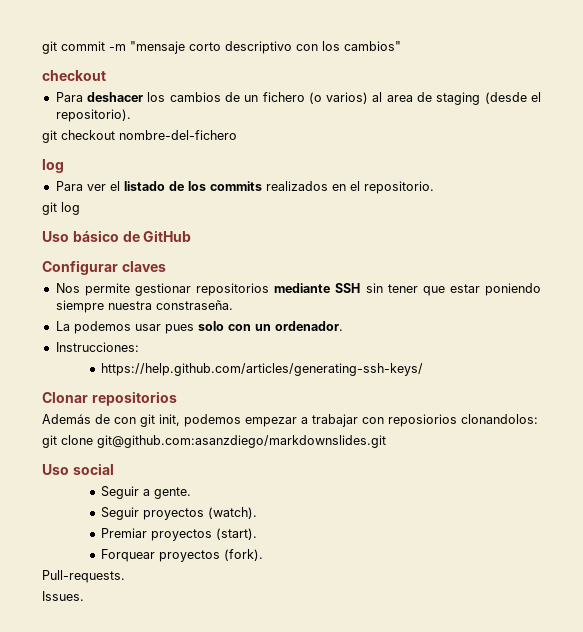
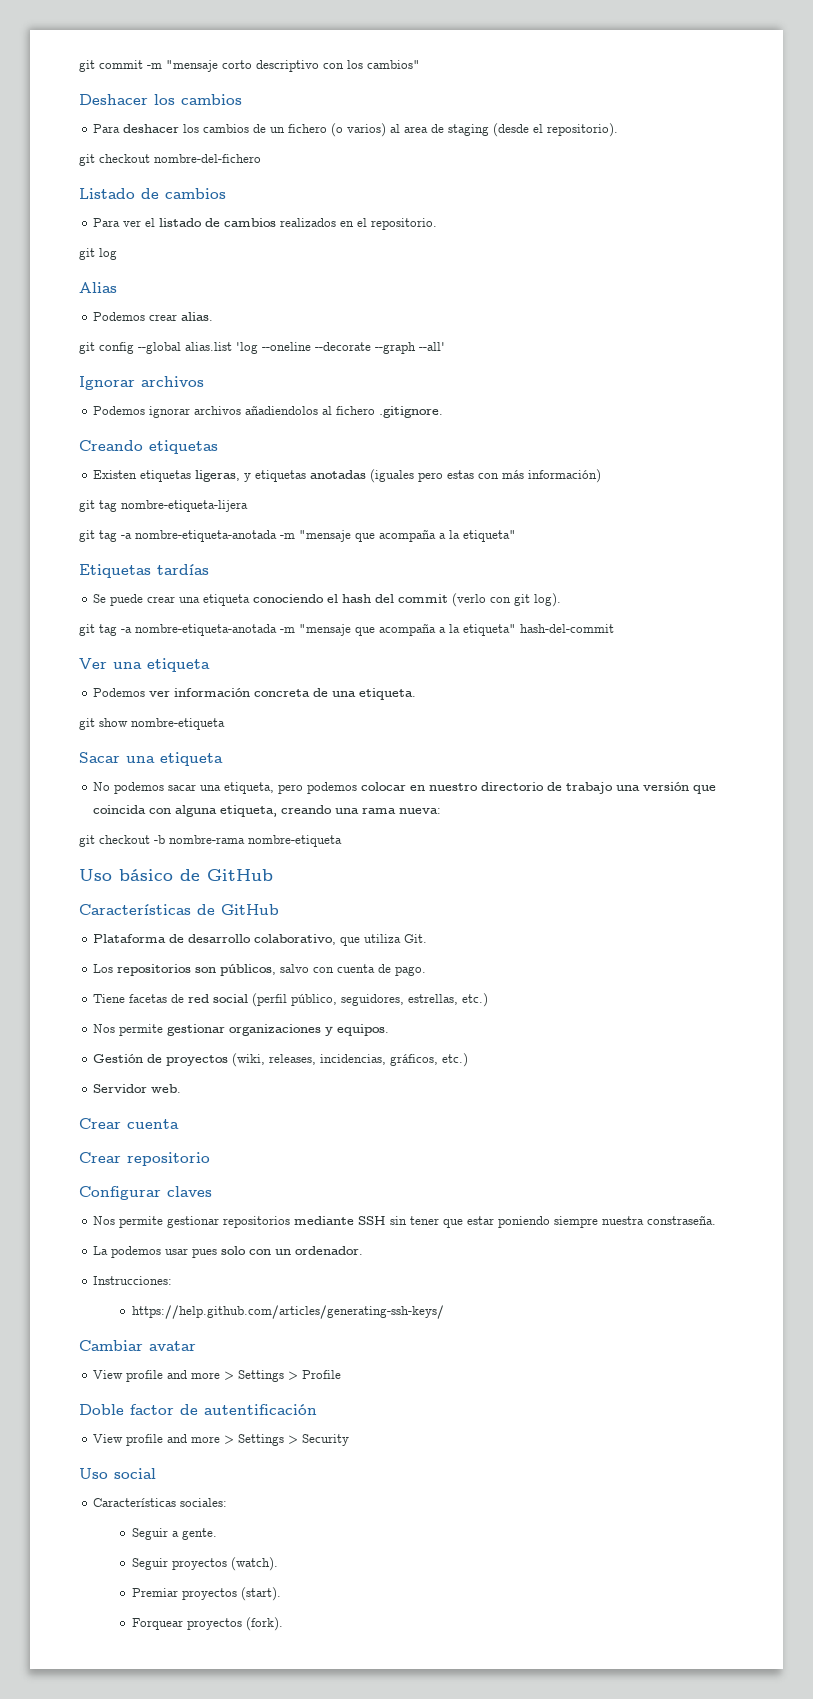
[42,70,106,81] checkout -> [79,94,242,105] Deshacer los cambios
[42,159,64,173] log -> [79,188,226,199] Listado de cambios
[187,181,262,191] los commits -> [224,218,277,227] cambios
[42,230,192,242] Uso básico de GitHub -> [79,282,117,293] [93,312,214,321] [79,342,445,354] [79,376,204,390] [93,405,444,418] [79,440,218,454] [93,469,602,483] [79,500,248,512] [79,529,516,542] [79,564,209,578] [93,593,562,607] [79,623,614,636] [79,658,210,672] [93,688,417,700] [79,718,225,730] [79,752,223,766] [93,782,717,794] [93,805,442,817] [79,835,342,847] [79,869,273,881] [79,904,279,915] [93,934,428,946] [93,964,427,976] [93,993,489,1007] [93,1024,390,1036] [93,1053,469,1067] [93,1084,182,1093] [79,1118,179,1129] [79,1152,210,1166] Alias // Podemos crear alias. // git config --global alias.list 'log --oneline --decorate --graph --all' // Ignorar archivos // Podemos ignorar archivos añadiendolos al fichero .gitignore. // Creando etiquetas // Existen etiquetas ligeras, y etiquetas anotadas (iguales pero estas con más información) // git tag nombre-etiqueta-lijera // git tag -a nombre-etiqueta-anotada -m "mensaje que acompaña a la etiqueta" // Etiquetas tardías // Se puede crear una etiqueta conociendo el hash del commit (verlo con git log). // git tag -a nombre-etiqueta-anotada -m "mensaje que acompaña a la etiqueta" hash-del-commit // Ver una etiqueta // Podemos ver información concreta de una etiqueta. // git show nombre-etiqueta // Sacar una etiqueta // No podemos sacar una etiqueta, pero podemos colocar en nuestro directorio de trabajo una versión que coincida con alguna etiqueta, creando una rama nueva: // git checkout -b nombre-rama nombre-etiqueta // Uso básico de GitHub // Características de GitHub // Plataforma de desarrollo colaborativo, que utiliza Git. // Los repositorios son públicos, salvo con cuenta de pago. // Tiene facetas de red social (perfil público, seguidores, estrellas, etc.) // Nos permite gestionar organizaciones y equipos. // Gestión de proyectos (wiki, releases, incidencias, gráficos, etc.) // Servidor web. // Crear cuenta // Crear repositorio
[42,391,177,406] [42,414,538,427] [42,435,386,448] Clonar repositorios // Además de con git init, podemos empezar a trabajar con reposiorios clonandolos: // git clone git@github.com:asanzdiego/markdownslides.git -> [79,1340,196,1351] [93,1370,342,1382] [79,1404,317,1415] [93,1434,350,1446] Cambiar avatar // View profile and more > Settings > Profile // Doble factor de autentificación // View profile and more > Settings > Security
(114, 469) none -> [93,1498,228,1507] // Características sociales:
[42,570,125,583] [42,591,84,601] // Pull-requests. // Issues. -> (283, 1624) none

